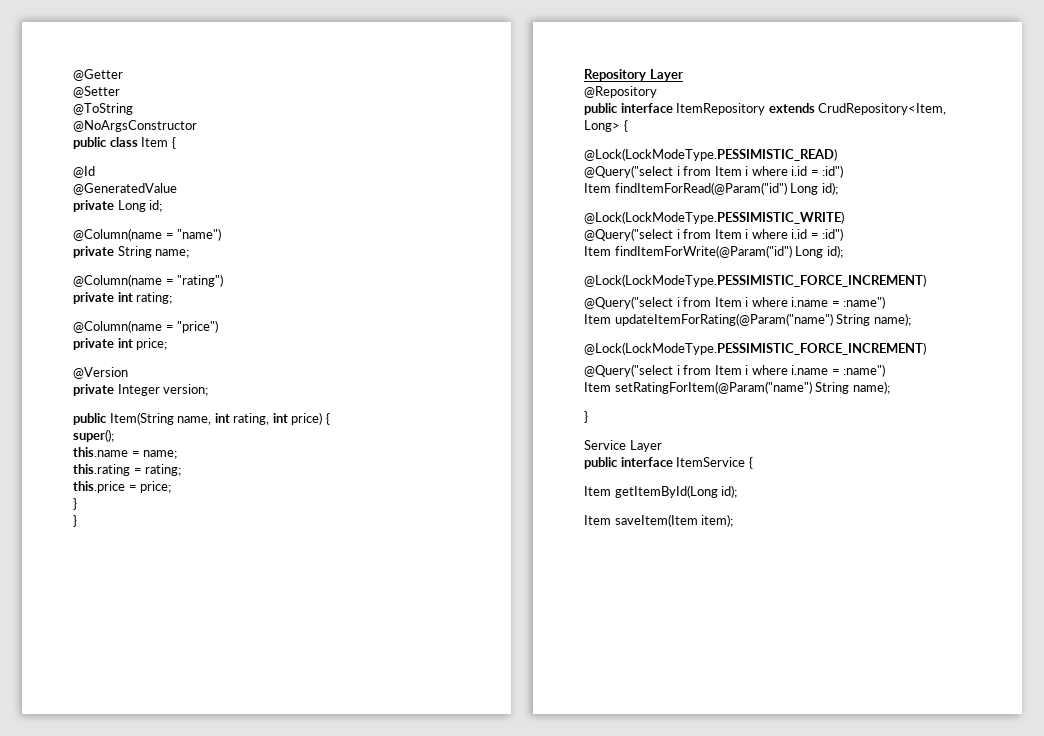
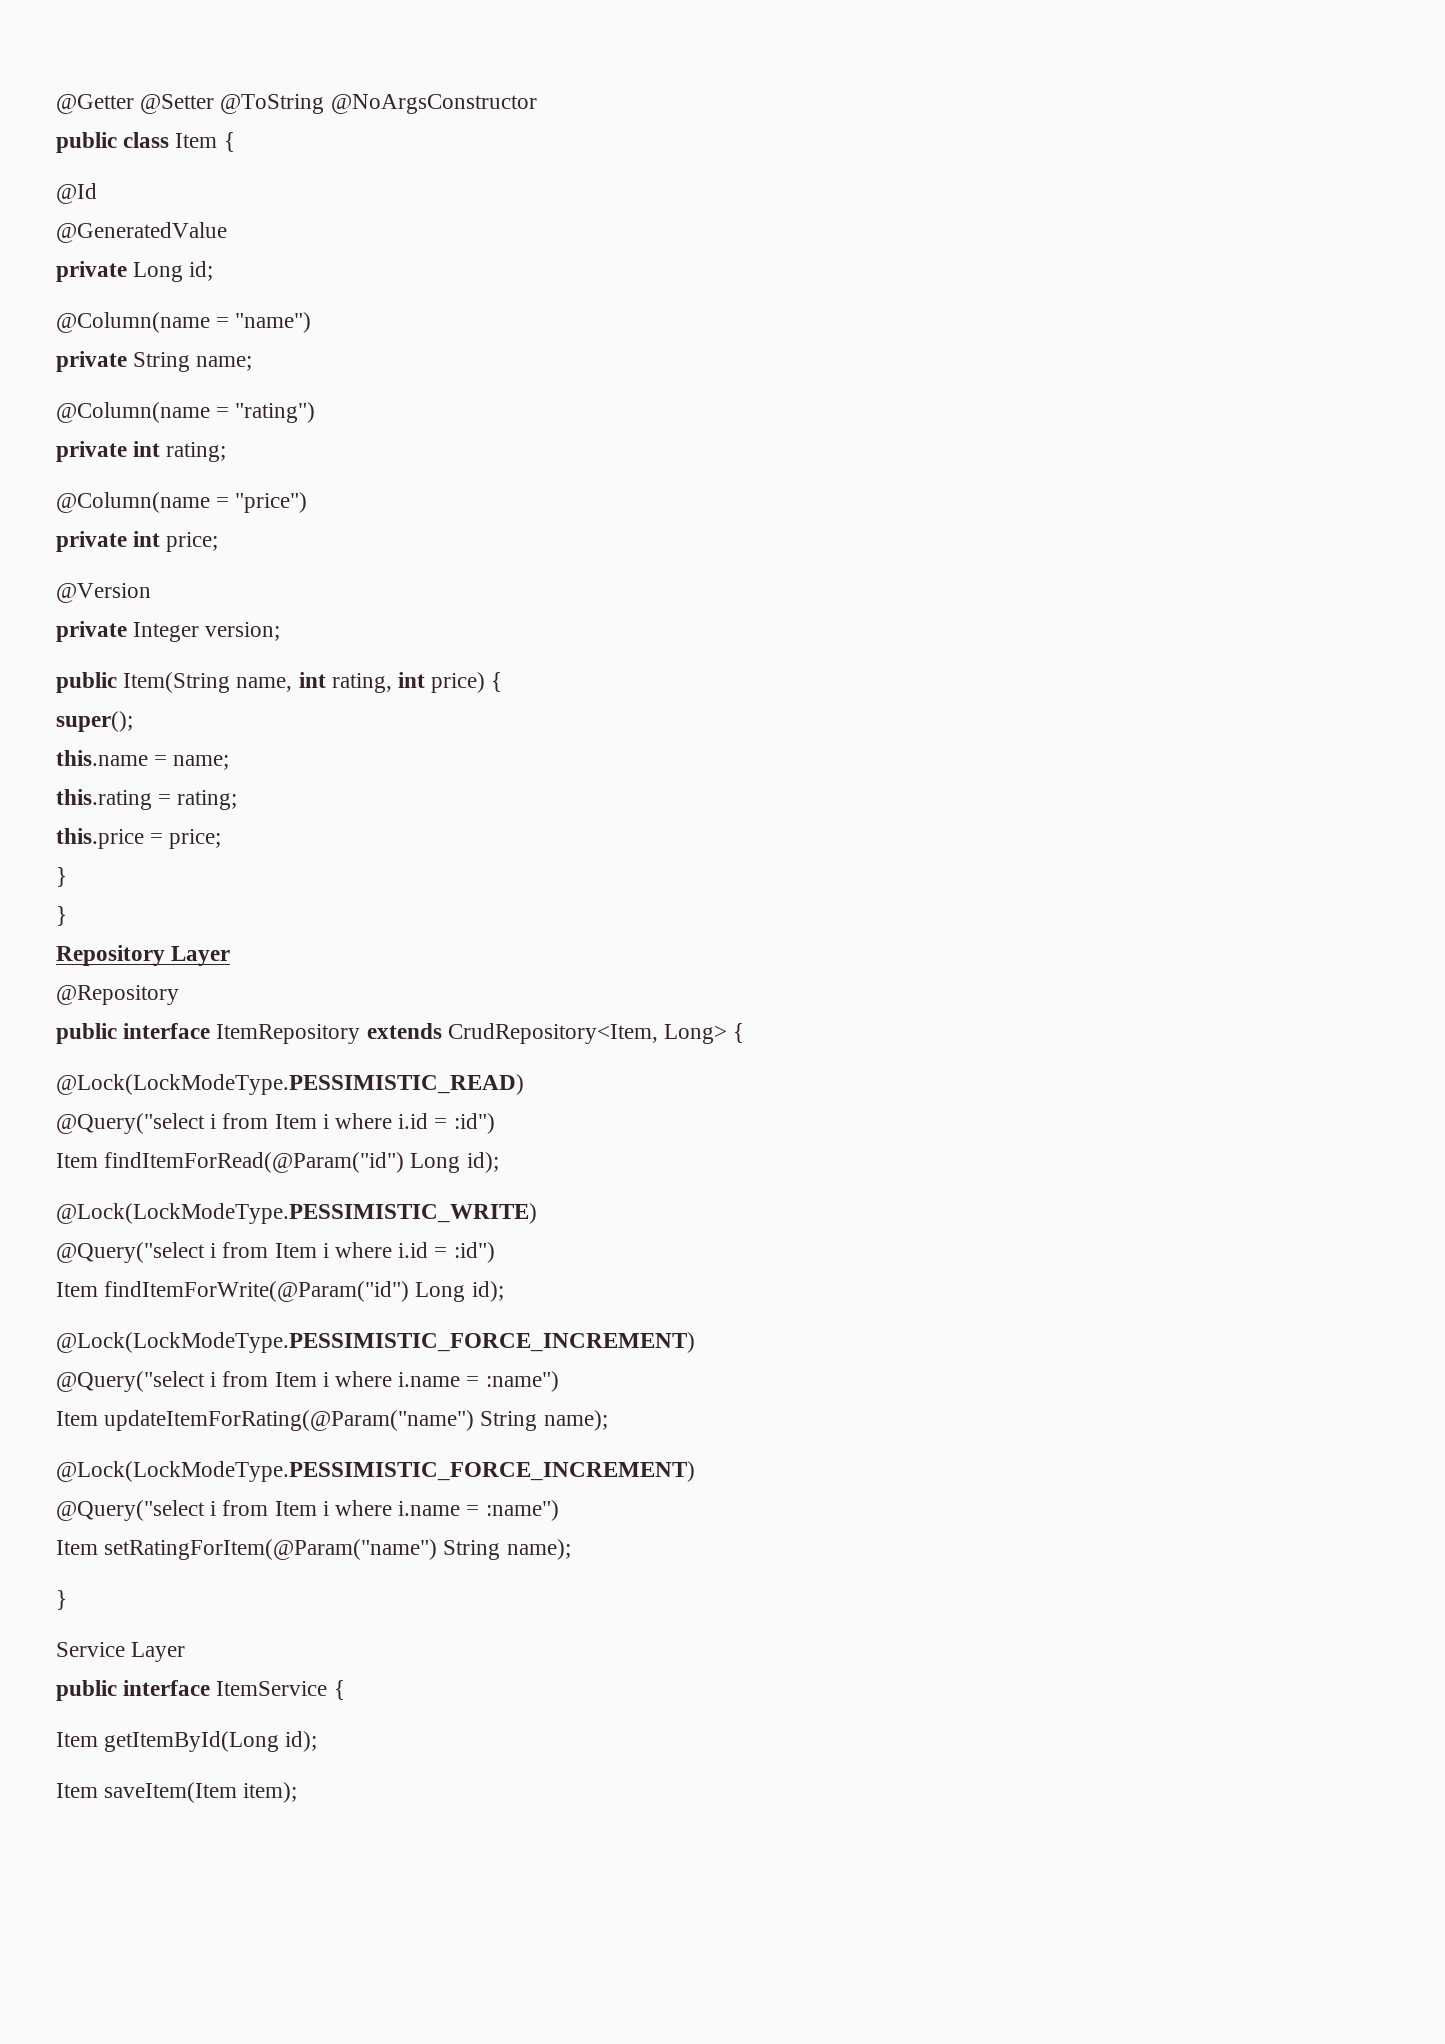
(123, 75) // -> (134, 104) none
(120, 92) // -> (215, 104) none
(133, 109) // -> (325, 104) none

